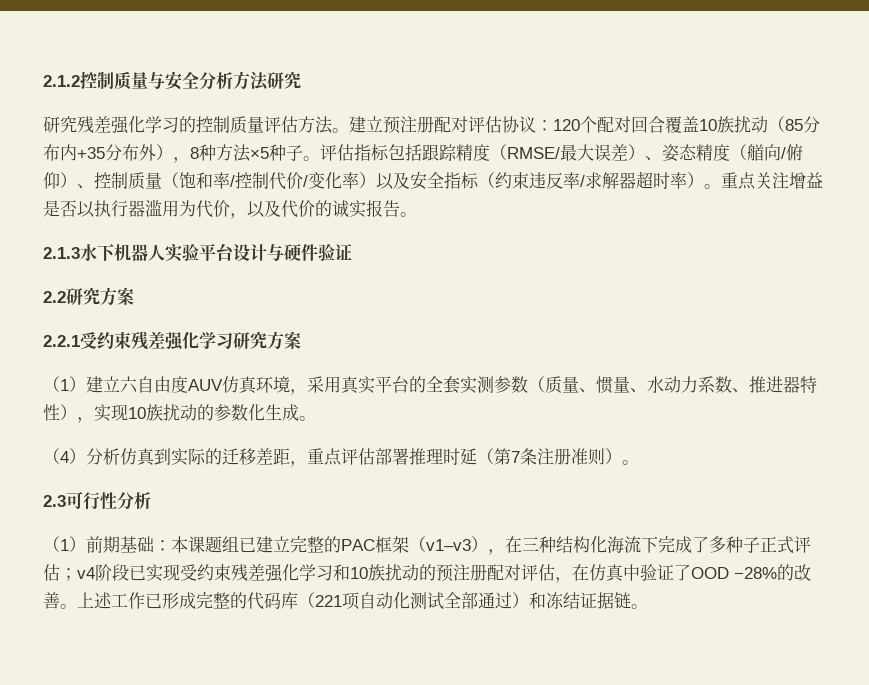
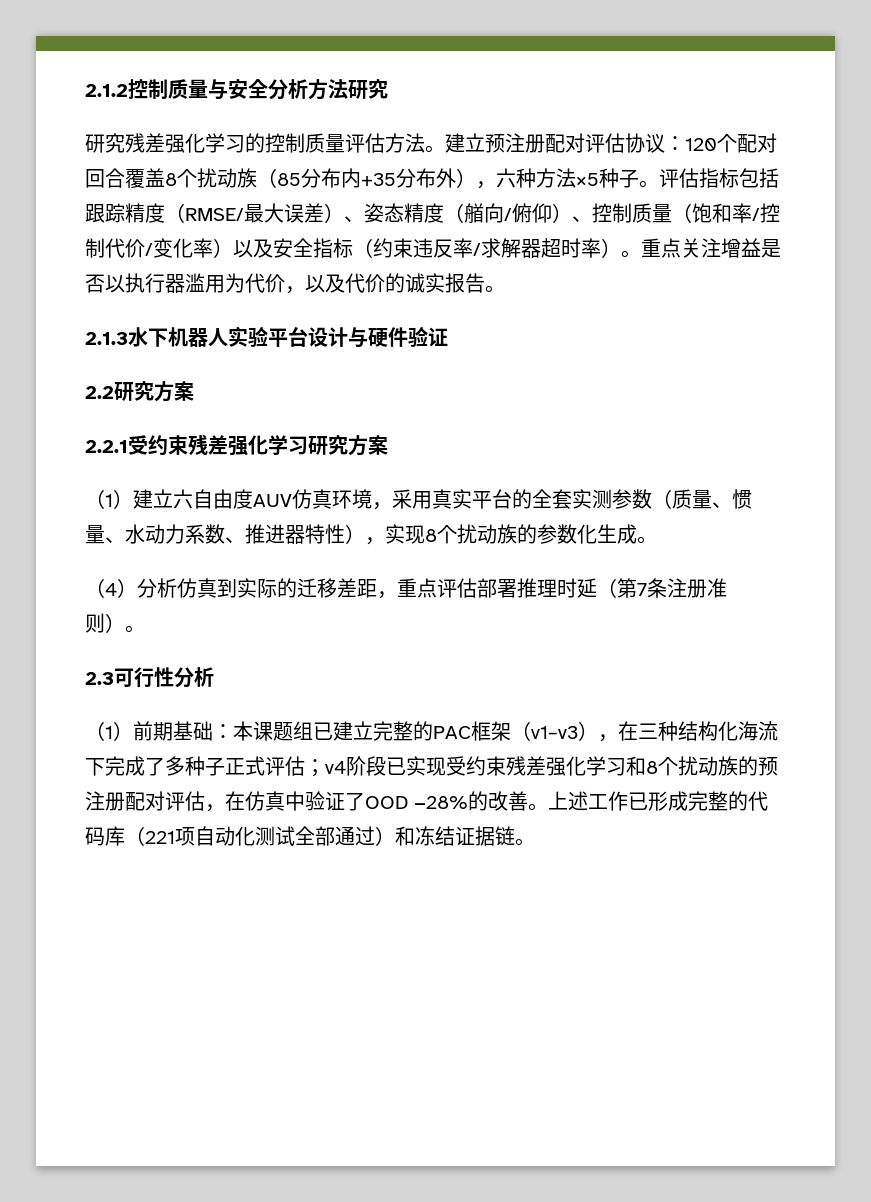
[699,116,768,133] 10族扰动 -> [165,168,257,188] 8个扰动族
[190,147,199,159] 8 -> [496,168,516,188] 六
[128,404,197,421] 10族扰动 -> [425,524,517,544] 8个扰动族
[350,564,419,581] 10族扰动 -> [646,756,738,776] 8个扰动族

